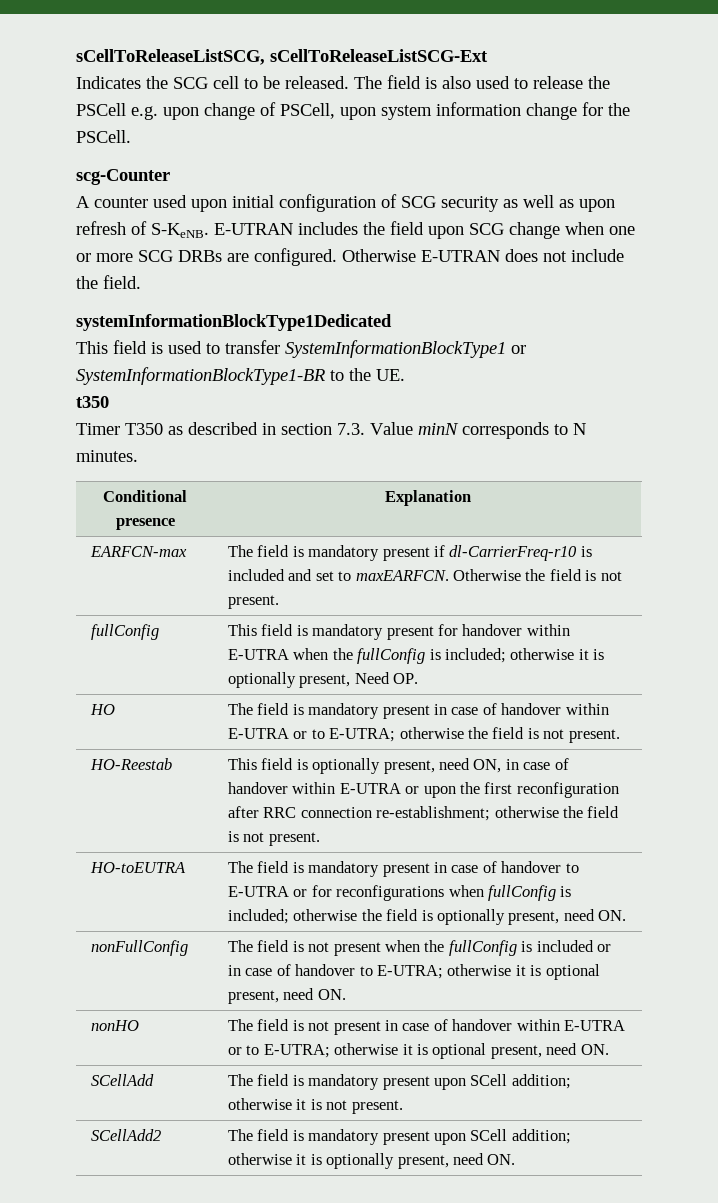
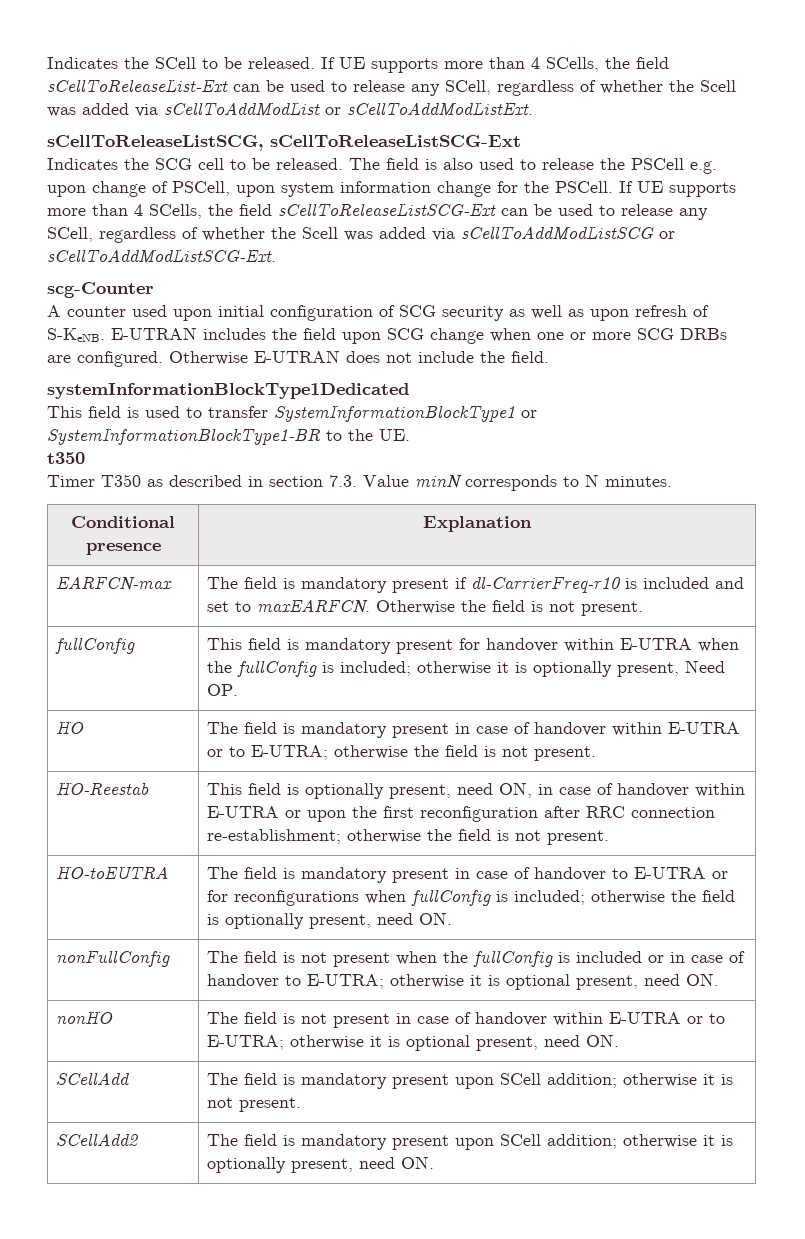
(76, 57) none -> [47,57,669,73] [47,79,736,96] [47,102,533,117] Indicates the SCell to be released. If UE supports more than 4 SCells, the field sCellToReleaseList-Ext can be used to release any SCell, regardless of whether the Scell was added via sCellToAddModList or sCellToAddModListExt. //
(131, 136) none -> [619,181,736,197] [47,203,708,220] [47,226,675,243] [47,249,276,263] If UE supports more than 4 SCells, the field sCellToReleaseListSCG-Ext can be used to release any SCell, regardless of whether the Scell was added via sCellToAddModListSCG or sCellToAddModListSCG-Ext.

